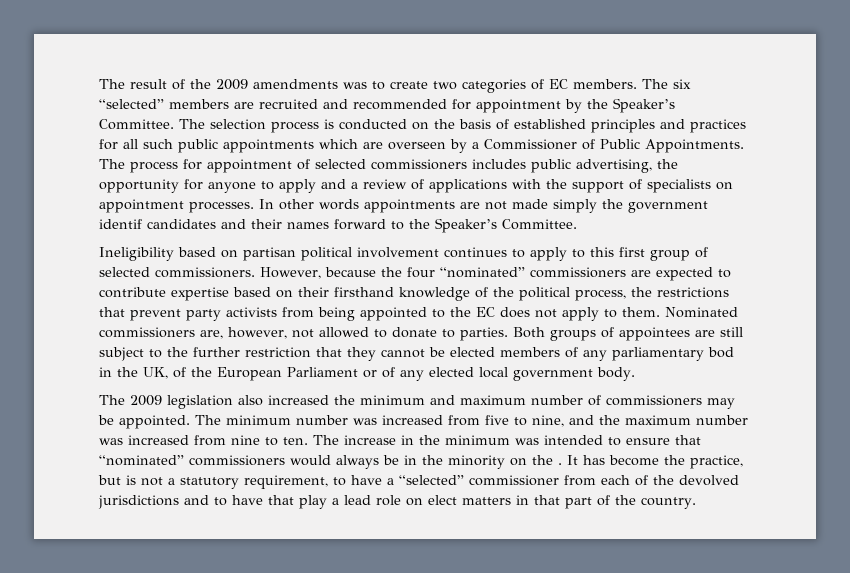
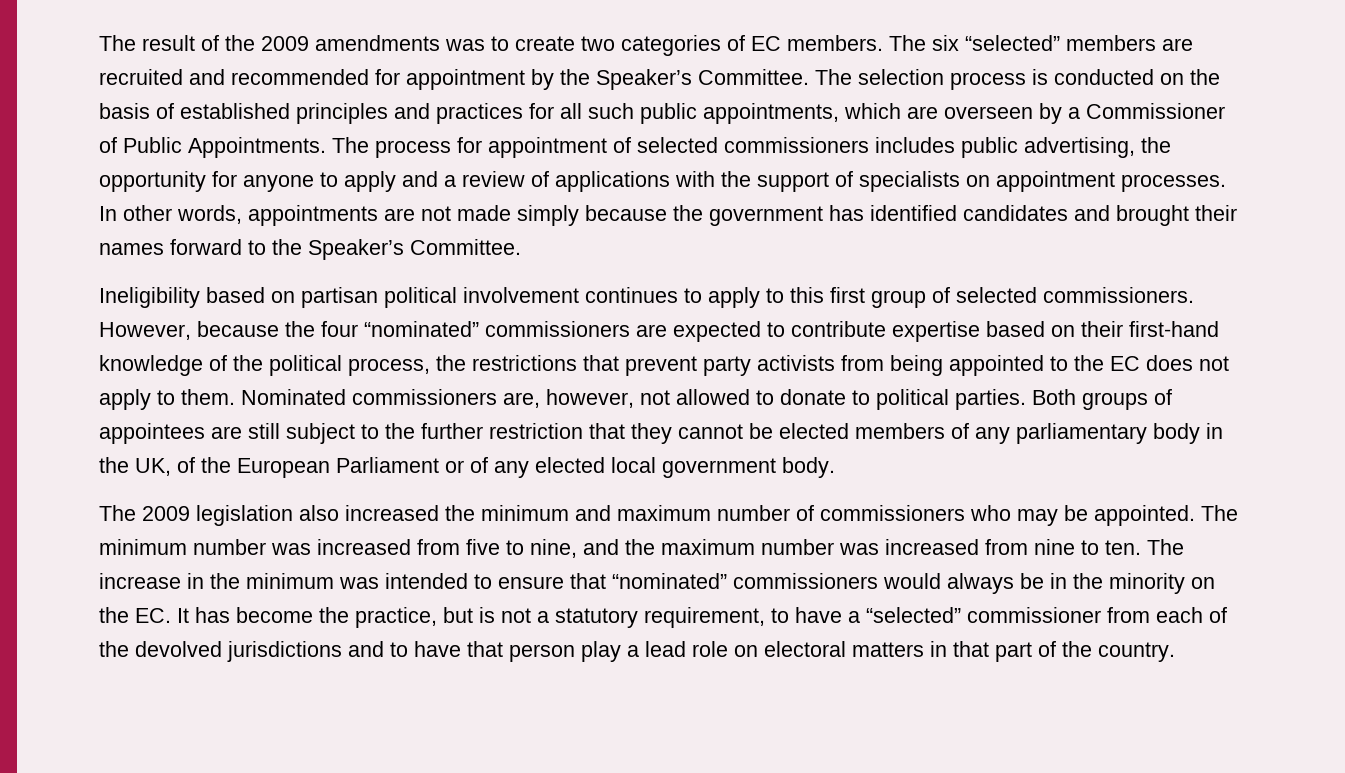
[223,139,314,153] appointments -> [703,103,839,124] appointments,
[319,199,359,210] words -> [177,205,242,224] words,
(597, 206) none -> [585,205,667,221] because
[99,219,142,229] identif -> [829,205,957,221] has identified
(246, 224) none -> [1116,205,1189,226] brought
[334,287,394,297] firsthand -> [1129,321,1219,337] first-hand
(455, 333) none -> [876,389,949,410] political
[708,347,734,358] bod -> [1153,423,1200,444] body
(702, 400) none -> [970,505,1011,521] who
[558,463,562,465] . -> [135,608,171,623] EC.
(294, 500) none -> [509,644,575,662] person
[428,495,457,505] elect -> [764,641,846,657] electoral

